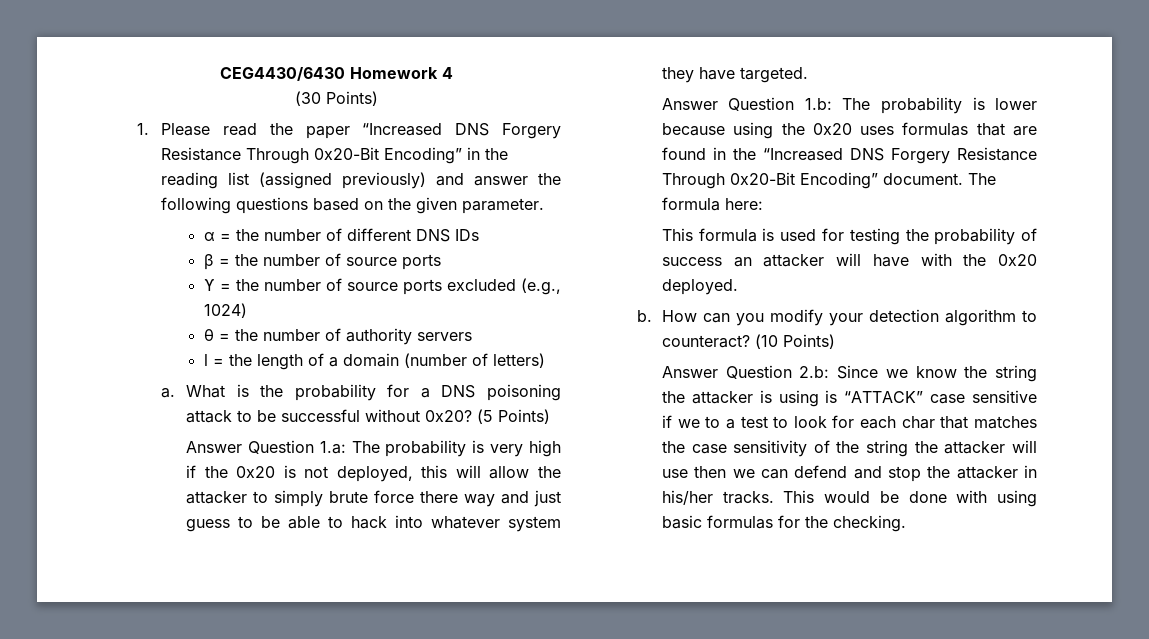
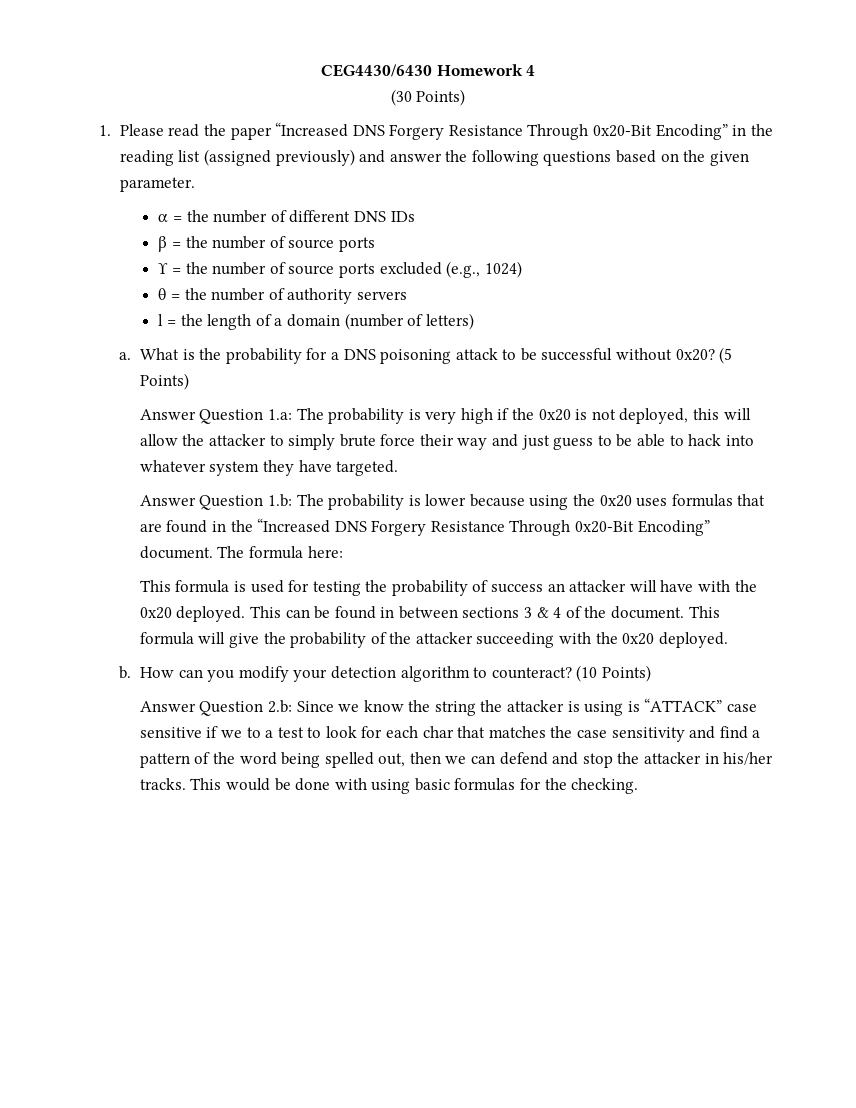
[419,491,458,503] there -> [419,434,454,446] their
(738, 287) none -> [249,606,720,619] [139,632,728,648] This can be found in between sections 3 & 4 of the document. This formula will give the probability of the attacker succeeding with the 0x20 deployed.
[813,440,1037,457] [661,469,688,478] of the string the attacker will use -> [689,726,761,739] [139,752,406,768] and find a pattern of the word being spelled out,

